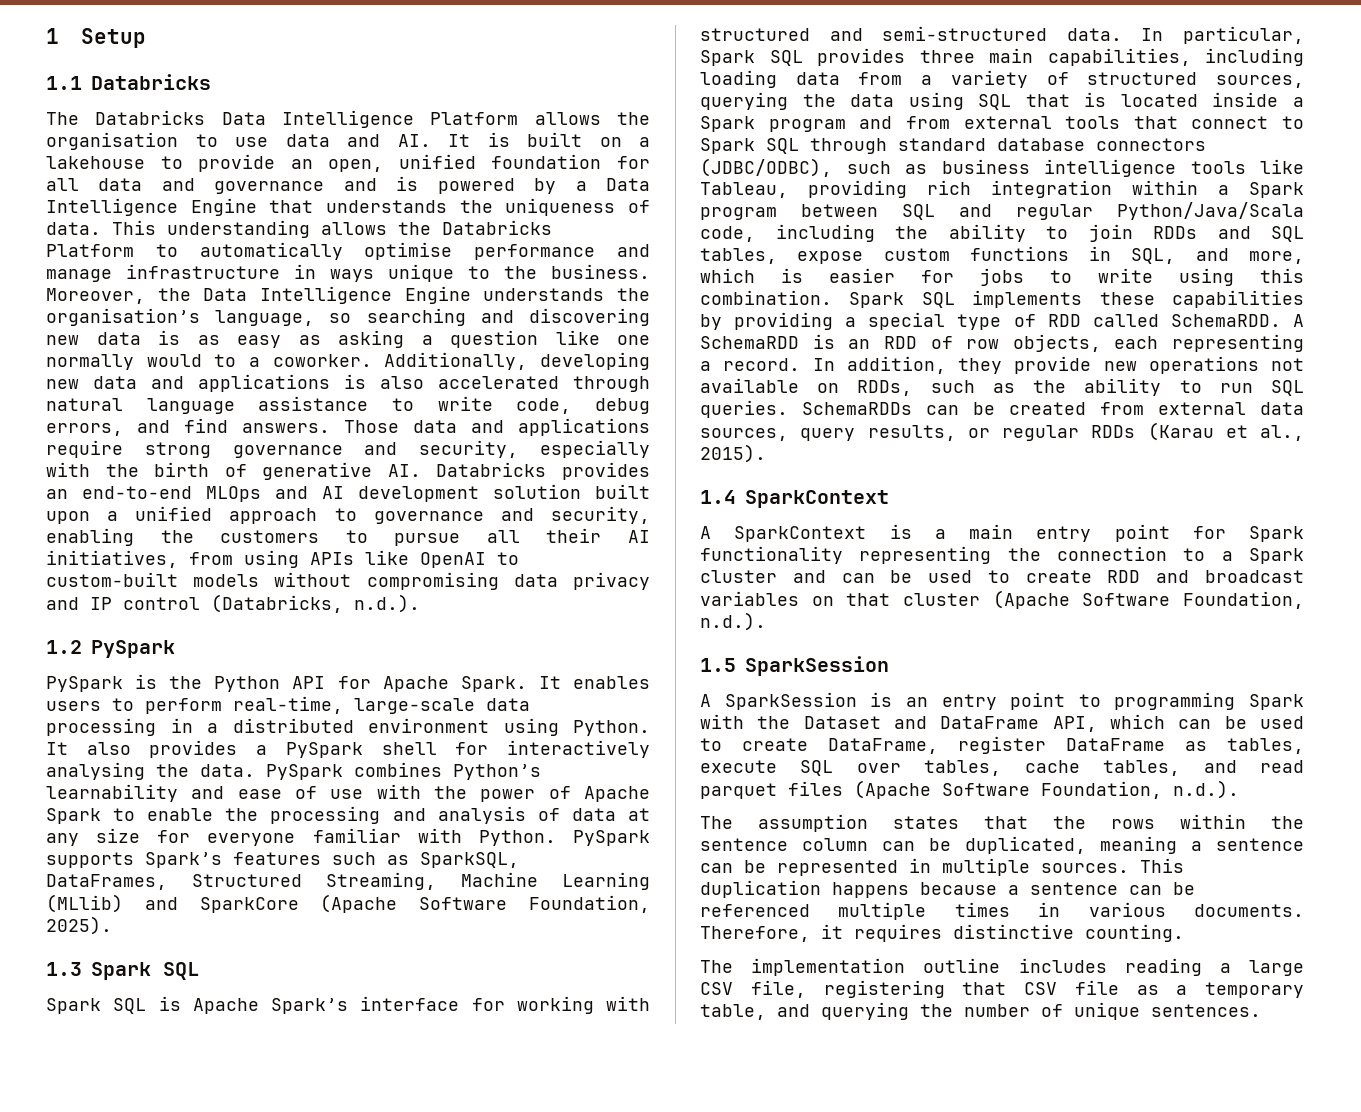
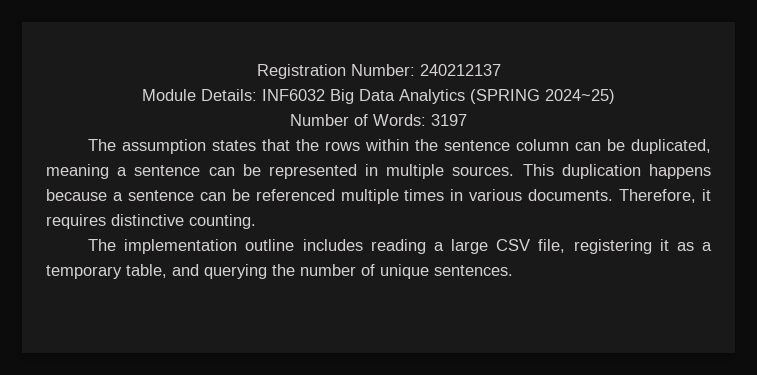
[46,28,147,48] [46,74,211,90] [46,110,650,128] [46,132,650,150] [46,154,650,172] [46,176,650,194] [46,198,650,216] [46,220,552,238] [46,242,650,260] [46,264,650,282] [46,286,650,304] [46,308,650,326] [46,330,650,348] [46,352,650,370] [46,374,650,392] [46,396,650,414] [46,418,650,436] [46,440,650,458] [46,462,650,480] [46,484,650,502] [46,506,651,524] [46,528,650,546] [46,550,519,568] [46,572,650,590] [46,594,420,613] [46,640,175,658] [46,674,650,692] [46,696,530,714] [46,718,650,736] [46,740,650,758] [46,762,541,780] [46,784,650,802] [46,806,650,824] [46,828,650,846] [46,852,519,868] [46,872,650,890] [46,894,650,913] [46,916,112,935] [46,962,199,980] [46,996,650,1014] [700,26,1304,44] [700,48,1304,66] [700,70,1304,88] [700,92,1304,110] [700,116,1304,132] [700,138,1206,154] [700,158,1304,177] [700,180,1304,198] [700,202,1304,220] [700,224,1304,242] [700,246,1304,264] [700,268,1304,286] [700,290,1304,308] [700,312,1304,330] [700,334,1304,352] [700,356,1304,374] [700,378,1304,396] [700,400,1304,418] [700,422,1304,441] [700,444,766,463] [700,490,889,508] [700,524,1304,542] [700,546,1304,564] [700,570,1304,583] [700,590,1304,609] [700,612,766,631] [700,656,889,676] [700,692,1304,710] [700,714,1304,732] [700,736,1304,754] [700,760,1304,776] [700,780,1239,799] 1 Setup // 1.1 Databricks // The Databricks Data Intelligence Platform allows the organisation to use data and AI. It is built on a lakehouse to provide an open, unified foundation for all data and governance and is powered by a Data Intelligence Engine that understands the uniqueness of data. This understanding allows the Databricks Platform to automatically optimise performance and manage infrastructure in ways unique to the business. Moreover, the Data Intelligence Engine understands the organisation’s language, so searching and discovering new data is as easy as asking a question like one normally would to a coworker. Additionally, developing new data and applications is also accelerated through natural language assistance to write code, debug errors, and find answers. Those data and applications require strong governance and security, especially with the birth of generative AI. Databricks provides an end-to-end MLOps and AI development solution built upon a unified approach to governance and security, enabling the customers to pursue all their AI initiatives, from using APIs like OpenAI to custom-built models without compromising data privacy and IP control (Databricks, n.d.). // 1.2 PySpark // PySpark is the Python API for Apache Spark. It enables users to perform real-time, large-scale data processing in a distributed environment using Python. It also provides a PySpark shell for interactively analysing the data. PySpark combines Python’s learnability and ease of use with the power of Apache Spark to enable the processing and analysis of data at any size for everyone familiar with Python. PySpark supports Spark’s features such as SparkSQL, DataFrames, Structured Streaming, Machine Learning (MLlib) and SparkCore (Apache Software Foundation, 2025). // 1.3 Spark SQL // Spark SQL is Apache Spark’s interface for working with structured and semi-structured data. In particular, Spark SQL provides three main capabilities, including loading data from a variety of structured sources, querying the data using SQL that is located inside a Spark program and from external tools that connect to Spark SQL through standard database connectors (JDBC/ODBC), such as business intelligence tools like Tableau, providing rich integration within a Spark program between SQL and regular Python/Java/Scala code, including the ability to join RDDs and SQL tables, expose custom functions in SQL, and more, which is easier for jobs to write using this combination. Spark SQL implements these capabilities by providing a special type of RDD called SchemaRDD. A SchemaRDD is an RDD of row objects, each representing a record. In addition, they provide new operations not available on RDDs, such as the ability to run SQL queries. SchemaRDDs can be created from external data sources, query results, or regular RDDs (Karau et al., 2015). // 1.4 SparkContext // A SparkContext is a main entry point for Spark functionality representing the connection to a Spark cluster and can be used to create RDD and broadcast variables on that cluster (Apache Software Foundation, n.d.). // 1.5 SparkSession // A SparkSession is an entry point to programming Spark with the Dataset and DataFrame API, which can be used to create DataFrame, register DataFrame as tables, execute SQL over tables, cache tables, and read parquet files (Apache Software Foundation, n.d.). -> [256,64,501,79] [142,89,615,104] [290,114,467,126] Registration Number: 240212137 // Module Details: INF6032 Big Data Analytics (SPRING 2024~25) // Number of Words: 3197
[962,980,1119,995] that CSV file -> [659,239,669,251] it

